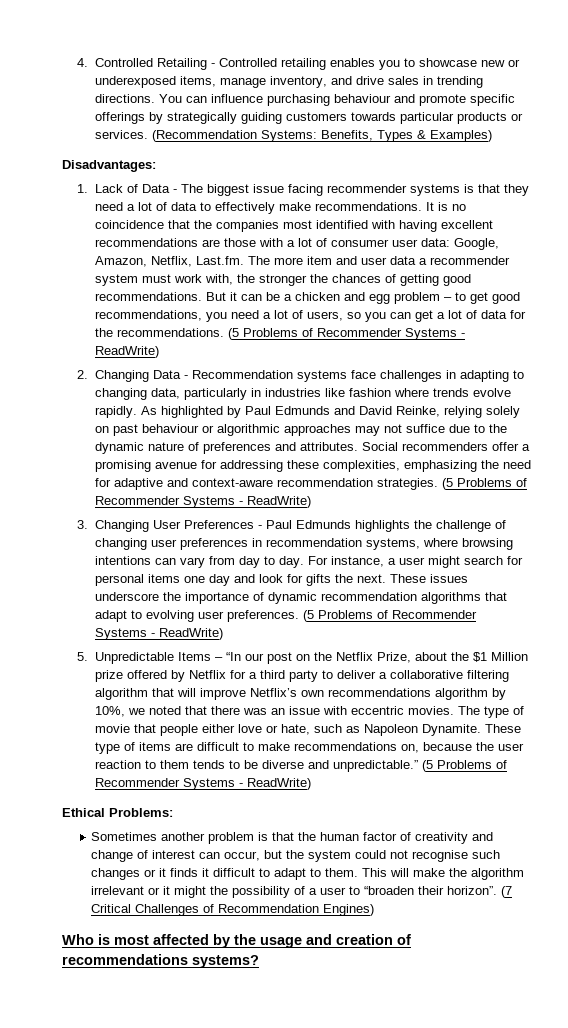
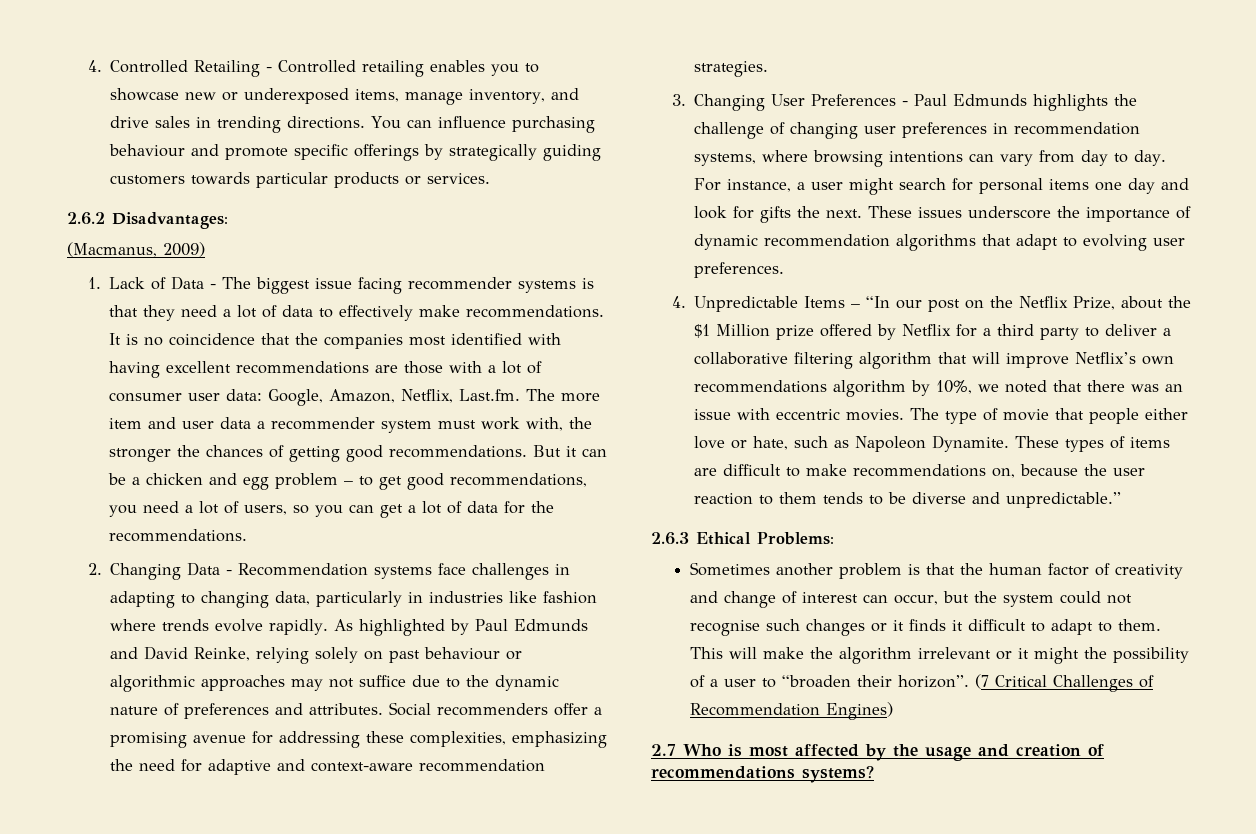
[151,130,492,142] (Recommendation Systems: Benefits, Types & Examples) // -> [67,212,105,225] // 2.6.2
(156, 166) none -> [67,242,205,257] // (Macmanus, 2009)
[227,328,465,340] [94,346,159,358] (5 Problems of Recommender Systems - ReadWrite) -> (247, 535) none
[441,478,527,490] [94,496,311,508] (5 Problems of Recommender Systems - ReadWrite) -> (768, 69) none
[302,610,477,622] [94,628,223,640] [77,652,89,661] (5 Problems of Recommender Systems - ReadWrite) // 5. -> [671,296,686,308] // 4.
[94,742,120,754] type -> [1064,439,1104,452] types
[421,760,507,772] [94,778,311,790] (5 Problems of Recommender Systems - ReadWrite) // -> [651,532,689,545] // 2.6.3
(375, 910) none -> [651,744,676,756] 2.7

